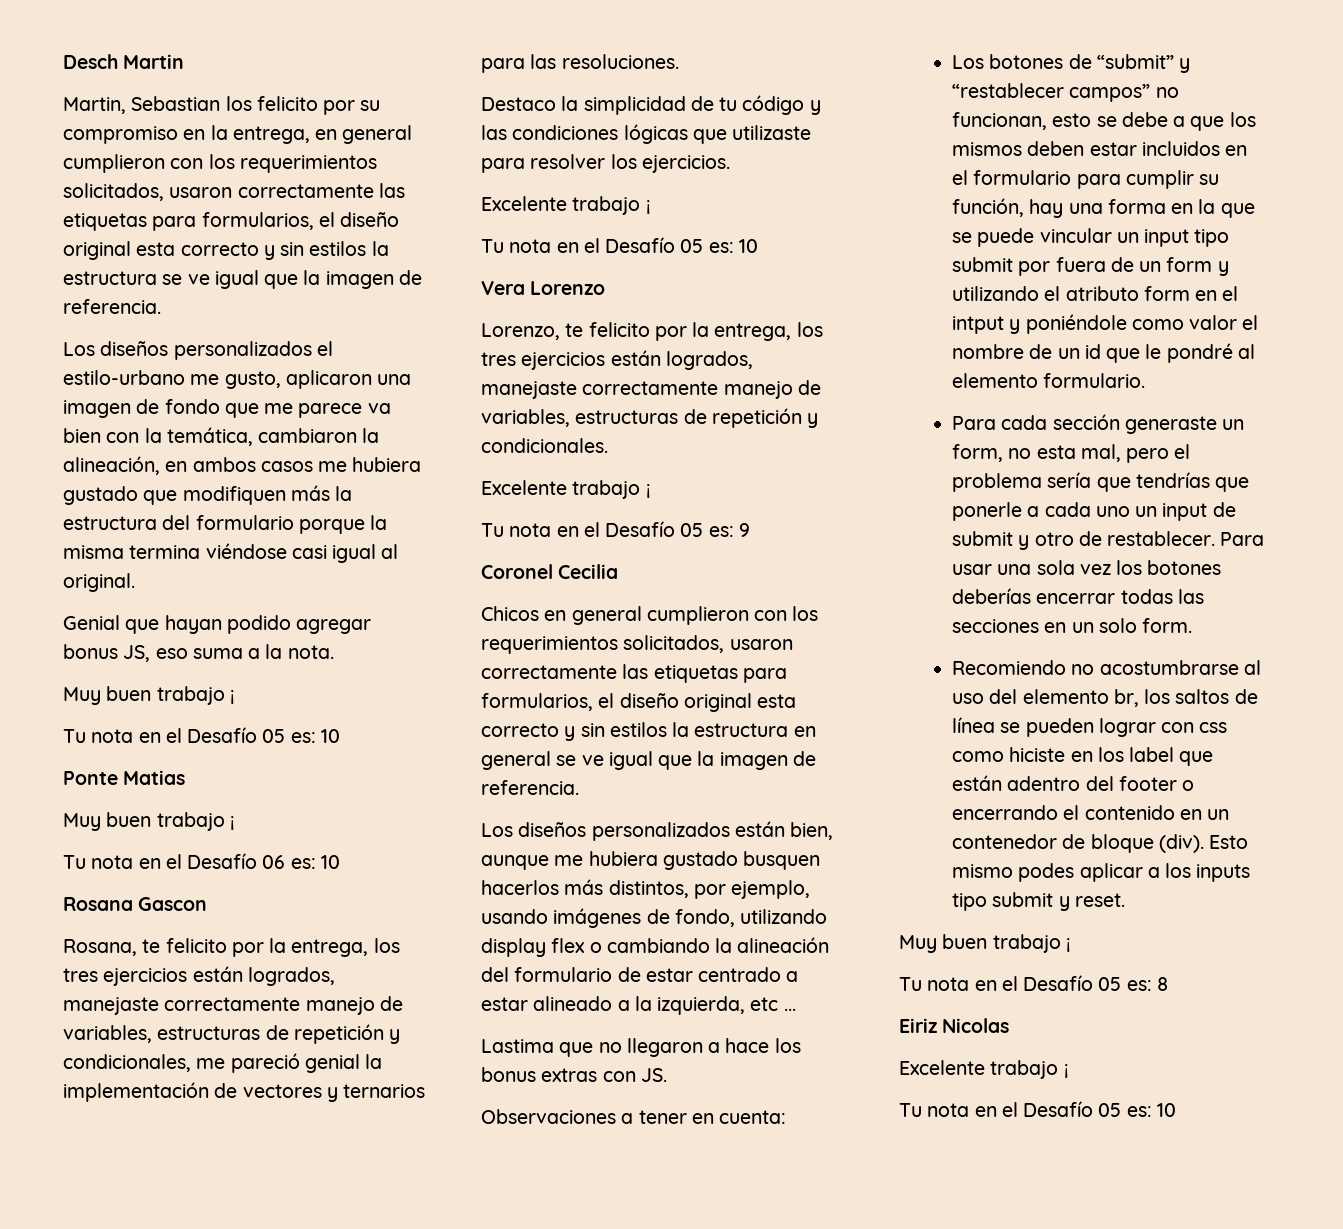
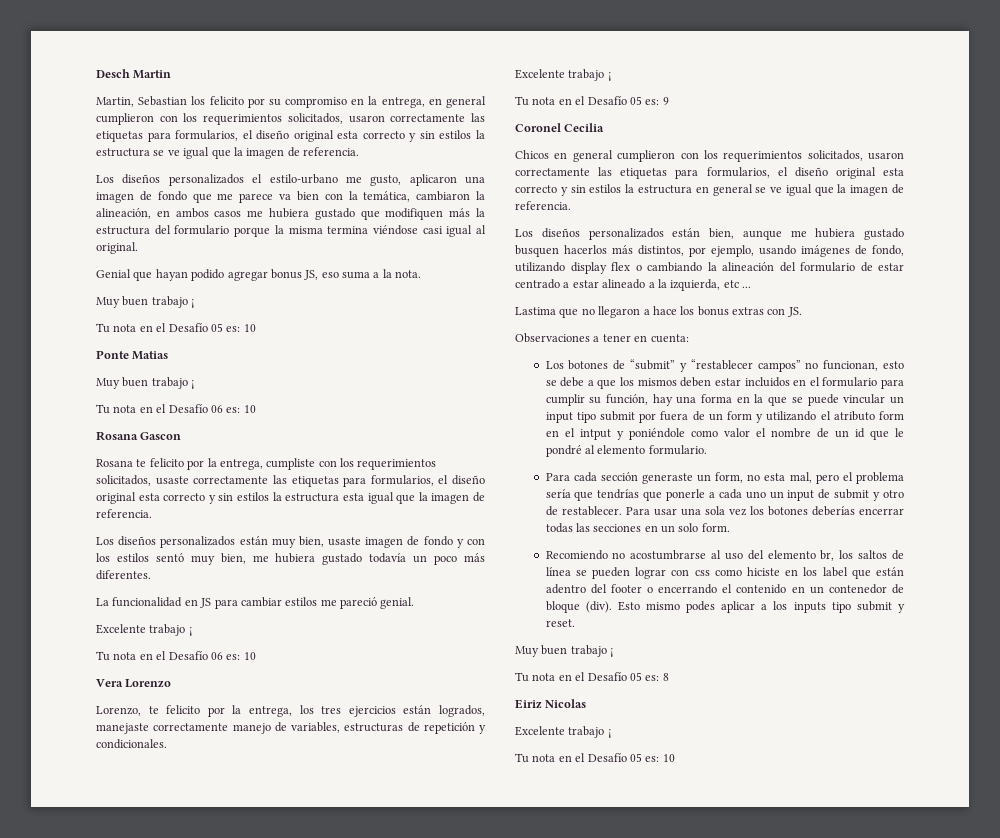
[63,938,400,957] [63,966,335,986] [63,996,403,1015] [63,1024,401,1044] [63,1053,383,1073] [63,1082,426,1102] [481,54,679,73] [481,95,821,115] [481,124,812,144] [481,154,730,173] [481,196,651,215] [481,237,704,253] Rosana, te felicito por la entrega, los tres ejercicios están logrados, manejaste correctamente manejo de variables, estructuras de repetición y condicionales, me pareció genial la implementación de vectores y ternarios para las resoluciones. // Destaco la simplicidad de tu código y las condiciones lógicas que utilizaste para resolver los ejercicios. // Excelente trabajo ¡ // Tu nota en el Desafío 05 -> [96,458,437,470] [96,475,485,487] [96,492,486,504] [96,509,152,518] [96,536,486,548] [96,553,486,565] [96,570,151,580] [96,597,415,609] [96,624,193,636] [96,651,223,661] Rosana te felicito por la entrega, cumpliste con los requerimientos solicitados, usaste correctamente las etiquetas para formularios, el diseño original esta correcto y sin estilos la estructura esta igual que la imagen de referencia. // Los diseños personalizados están muy bien, usaste imagen de fondo y con los estilos sentó muy bien, me hubiera gustado todavía un poco más diferentes. // La funcionalidad en JS para cambiar estilos me pareció genial. // Excelente trabajo ¡ // Tu nota en el Desafío 06

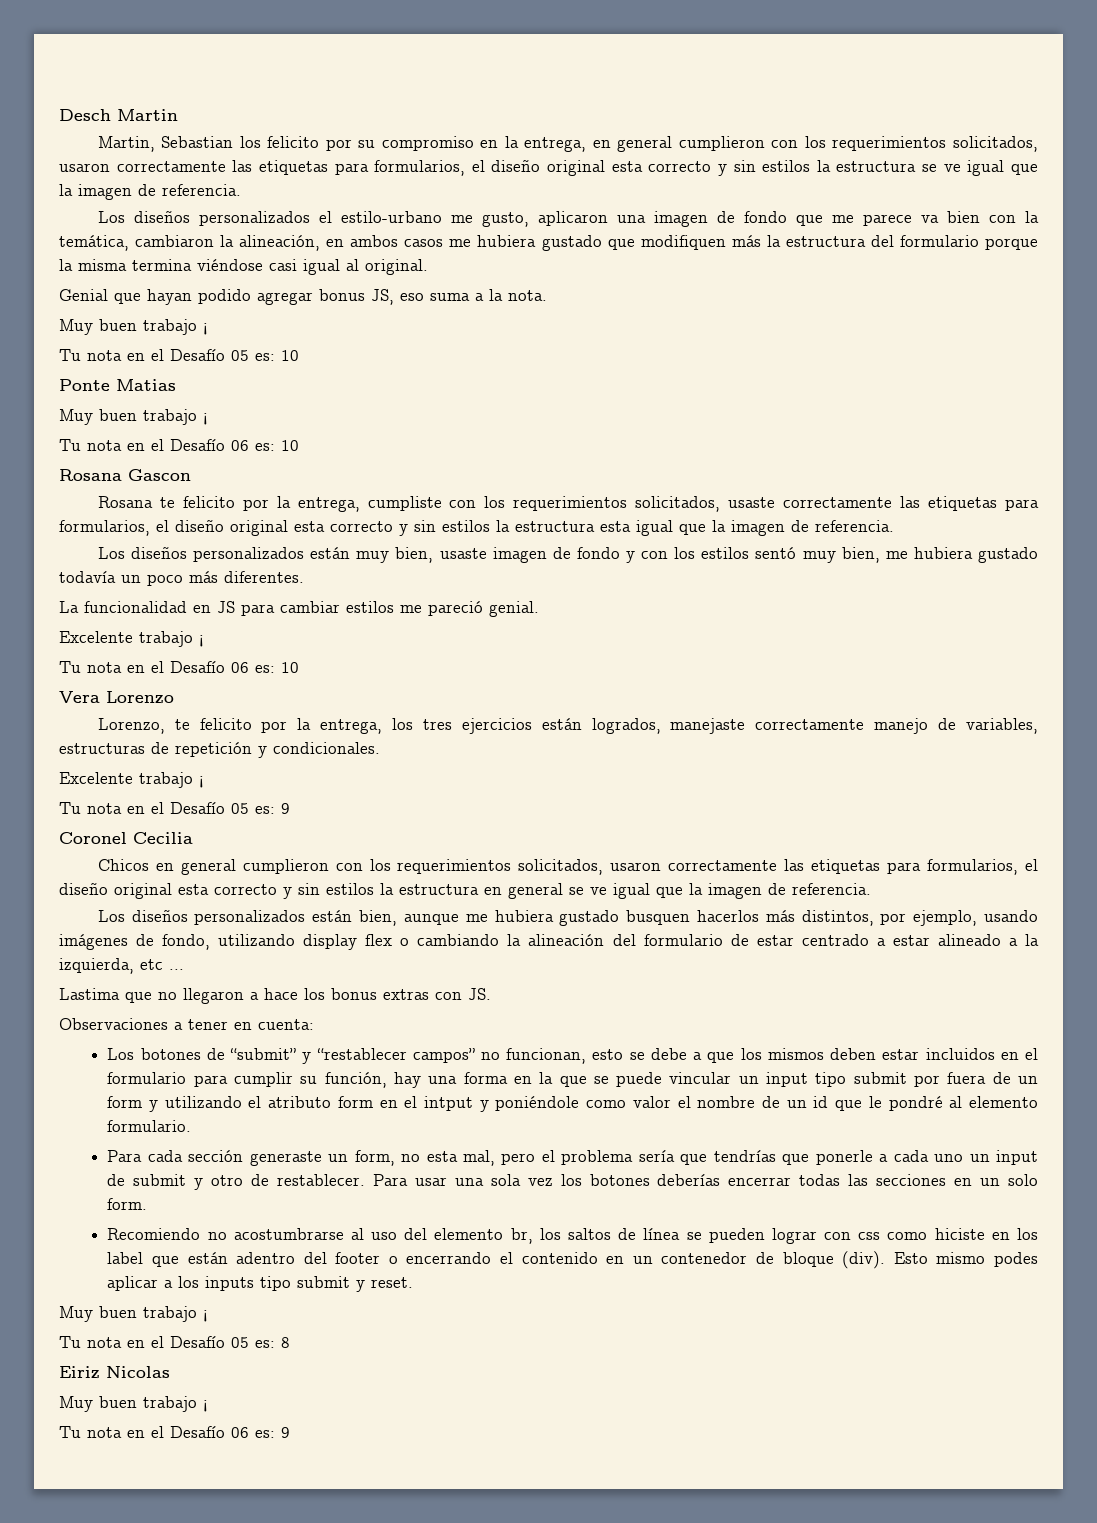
[515,726,612,738] [515,753,675,763] Excelente trabajo ¡ // Tu nota en el Desafío 05 es: 10 -> [59,1396,208,1412] [59,1426,290,1438] Muy buen trabajo ¡ // Tu nota en el Desafío 06 es: 9

